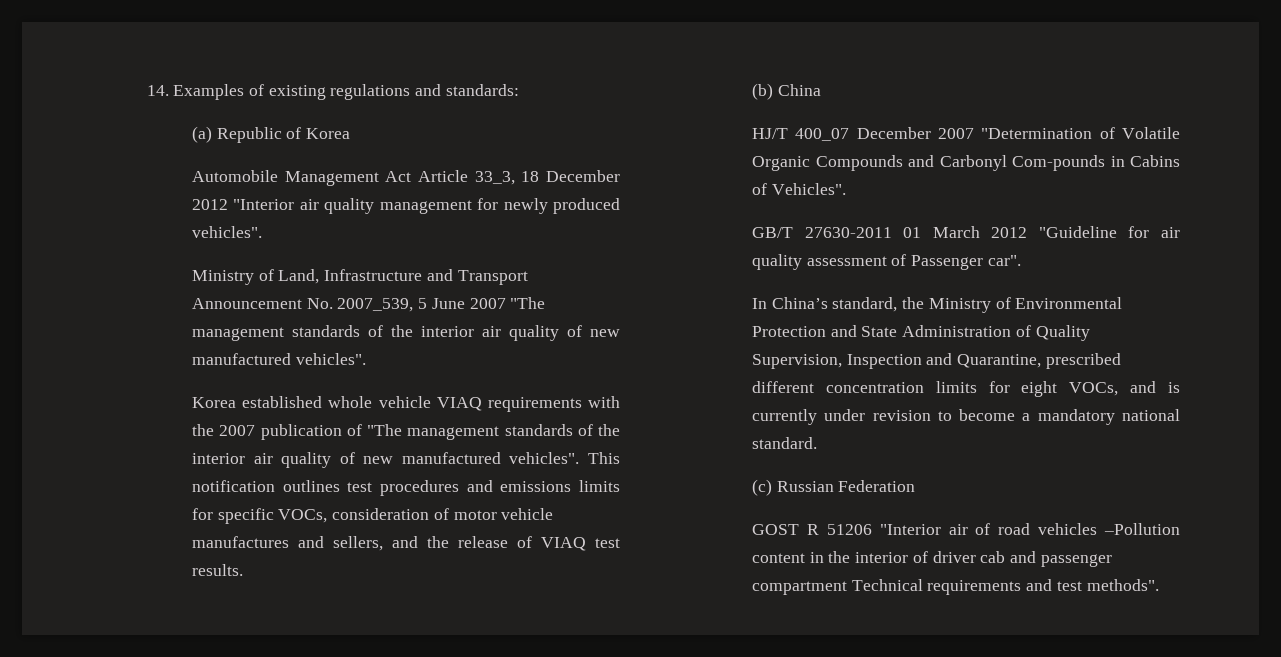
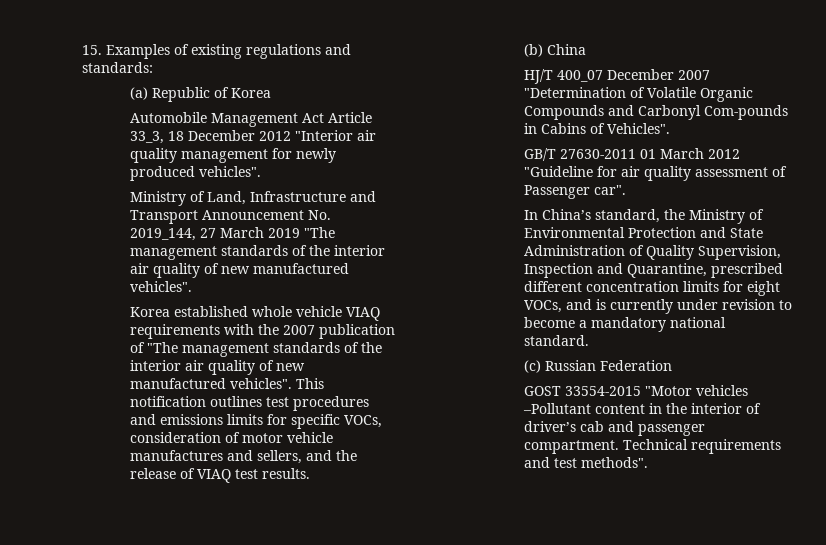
[146,85,169,96] 14. -> [81,45,102,55] 15.
[337,298,506,312] 2007_539, 5 June 2007 -> [130,227,301,241] 2019_144, 27 March 2019
[806,523,1180,535] R 51206 "Interior air of road vehicles –Pollution -> [565,385,749,396] [523,403,592,414] 33554-2015 "Motor vehicles –Pollutant
[932,551,976,563] driver -> [524,421,577,432] driver’s
[752,581,848,595] compartment -> [524,440,620,454] compartment.

